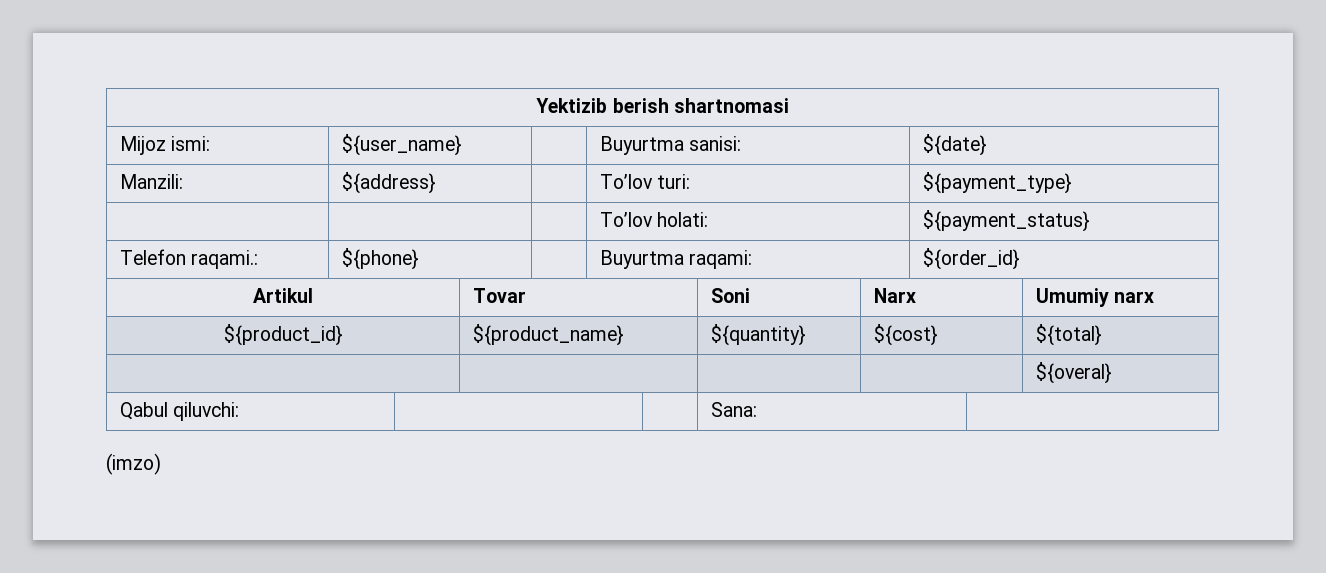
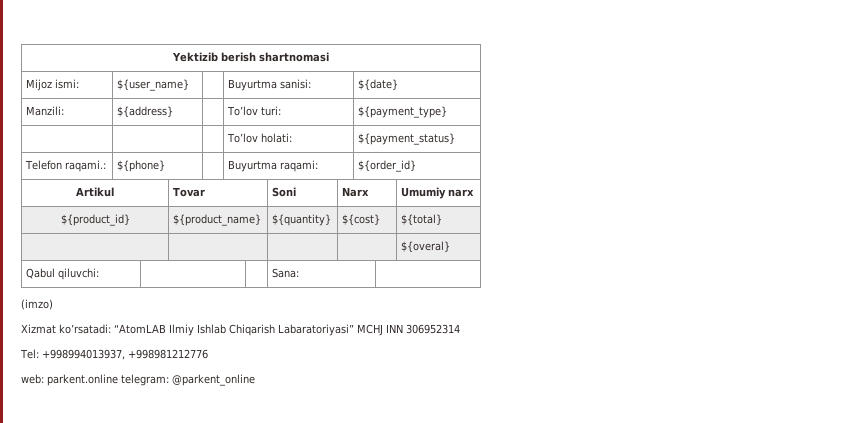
(161, 464) none -> [21,324,460,336] [20,349,208,360] [21,374,255,386] // Xizmat ko’rsatadi: “AtomLAB Ilmiy Ishlab Chiqarish Labaratoriyasi” MCHJ INN 306952314 // Tel: +998994013937, +998981212776 // web: parkent.online telegram: @parkent_online

